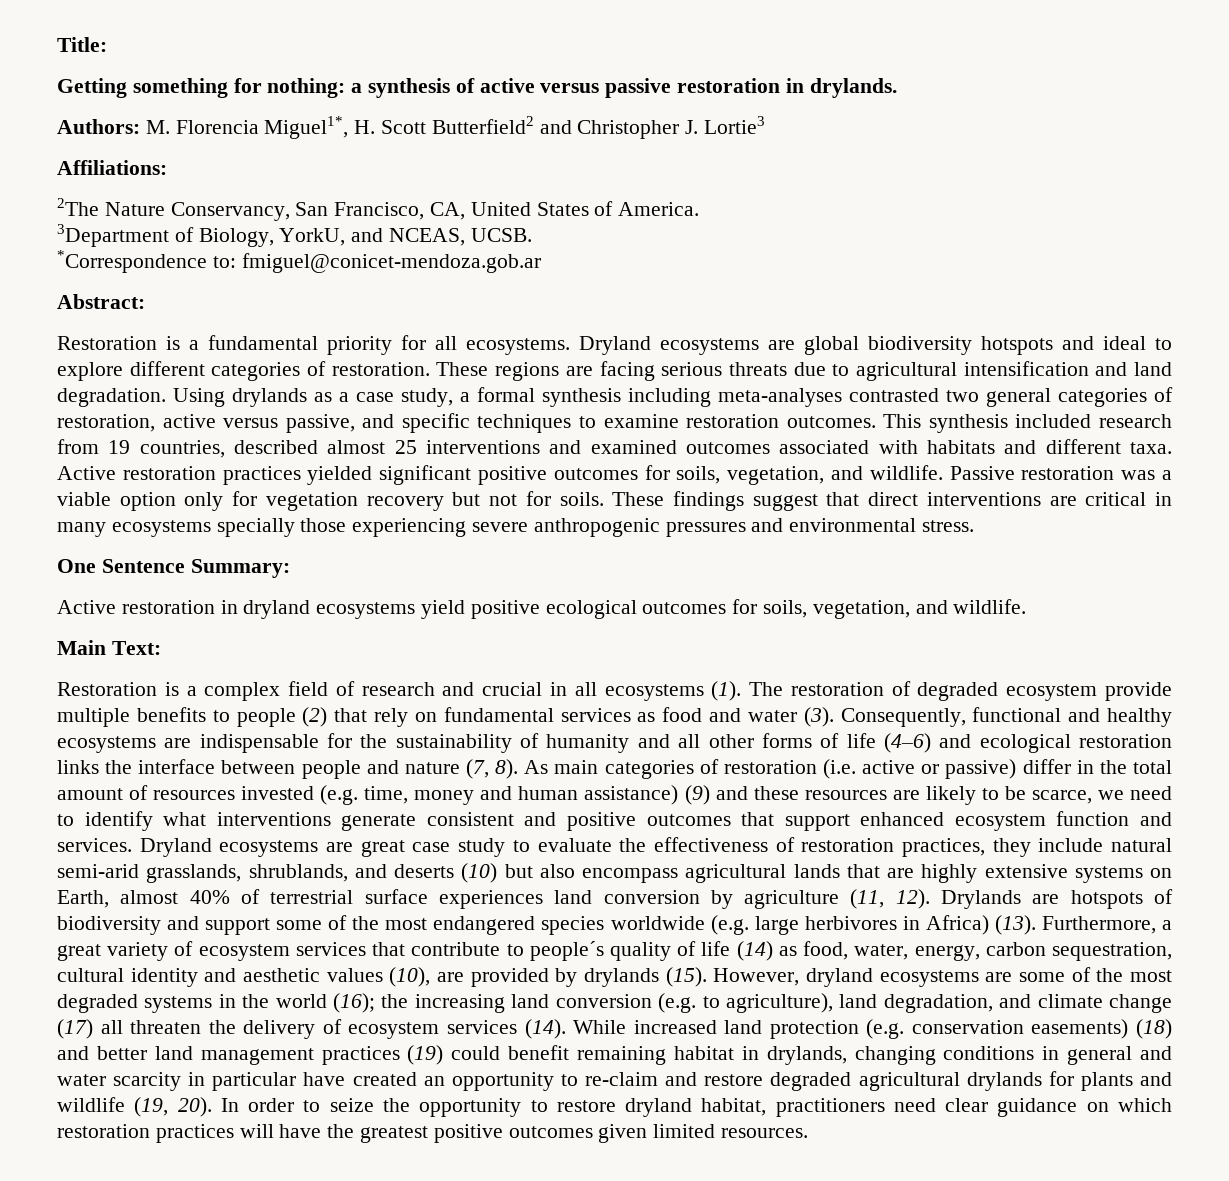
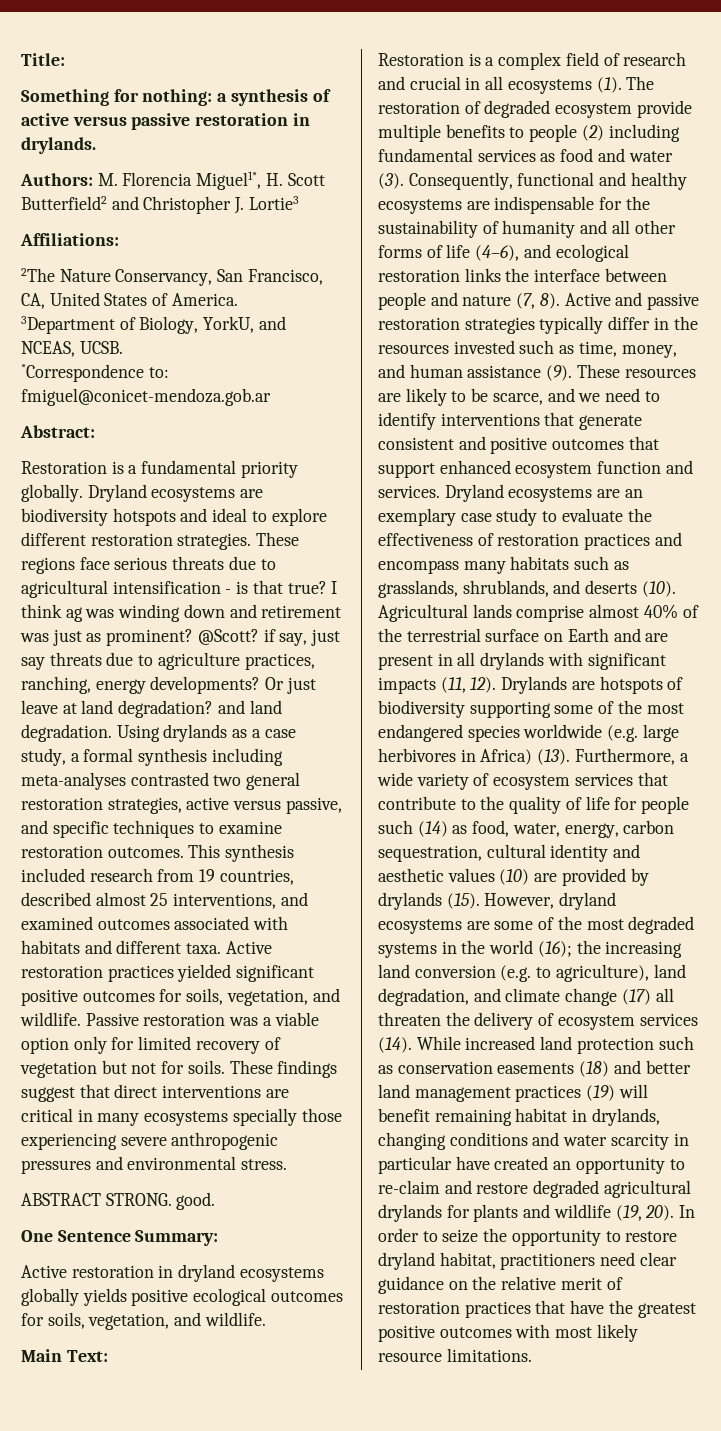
[57,78,228,98] Getting something -> [21,89,109,106] Something
[401,335,859,355] for all ecosystems. Dryland ecosystems are global -> [21,484,264,502] globally. Dryland ecosystems are
[211,361,655,381] categories of restoration. These regions are facing -> [90,532,300,550] [21,557,110,574] restoration strategies. These regions face
(1089, 368) none -> [225,580,338,594] [21,604,342,622] [20,629,341,646] [21,652,315,670] [21,676,316,694] [21,700,214,718] - is that true? I think ag was winding down and retirement was just as prominent? @Scott? if say, just say threats due to agriculture practices, ranching, energy developments? Or just leave at land degradation?
[1058,387,1173,407] [57,414,155,432] categories of restoration, -> [21,797,182,814] restoration strategies,
[425,440,540,454] interventions -> [173,893,277,909] interventions,
[265,492,444,511] vegetation recovery -> [138,1036,281,1054] [20,1061,97,1078] limited recovery of vegetation
(975, 526) none -> [21,1192,216,1210] // ABSTRACT STRONG. good.
[421,600,466,619] yield -> [21,1288,127,1306] globally yields
[334,708,437,727] that rely on -> [608,124,680,142] including
[883,733,931,753] (4–6) -> [475,245,520,261] (4–6),
[524,759,1172,779] [57,785,799,805] As main categories of restoration (i.e. active or passive) differ in the total amount of resources invested (e.g. time, money and human assistance) (9) and these -> [564,292,700,310] [378,316,698,334] [378,340,677,358] [378,364,620,381] Active and passive restoration strategies typically differ in the resources invested such as time, money, and human assistance (9). These
(1092, 797) none -> [547,388,575,402] and
[163,812,331,826] what interventions -> [440,412,575,426] interventions that
[360,840,405,857] great -> [624,489,643,498] [378,508,456,526] an exemplary
[901,838,1172,857] [57,863,1172,883] [57,890,109,908] practices, they include natural semi-arid grasslands, shrublands, and deserts (10) but also encompass agricultural lands that are highly extensive systems on Earth, -> [584,532,682,550] [378,556,629,574] [378,580,676,598] [378,604,585,622] practices and encompass many habitats such as grasslands, shrublands, and deserts (10). Agricultural lands comprise
(260, 896) none -> [378,628,402,642] the
[438,890,840,909] experiences land conversion by agriculture -> [544,628,669,642] [378,652,666,670] [378,677,436,694] on Earth and are present in all drylands with significant impacts
[167,916,271,935] and support -> [469,701,551,718] supporting
[57,944,101,961] great -> [377,772,413,786] wide
[529,941,604,961] people´s -> [480,796,505,810] the
(731, 948) none -> [614,796,690,814] [378,820,413,834] for people such
[389,967,431,987] (10), -> [499,869,530,885] (10)
[866,1019,1129,1039] (e.g. conservation easements) -> [658,1036,694,1050] [378,1061,575,1074] such as conservation easements
[451,1046,501,1060] could -> [618,1084,648,1098] will
[1042,1046,1133,1065] in general -> (528, 1139) none
[1118,1098,1173,1112] [57,1124,274,1143] which restoration practices will -> [472,1276,623,1290] [378,1300,566,1318] the relative merit of restoration practices that
[598,1124,809,1143] given limited resources. -> [515,1324,638,1342] [378,1348,532,1362] with most likely resource limitations.

